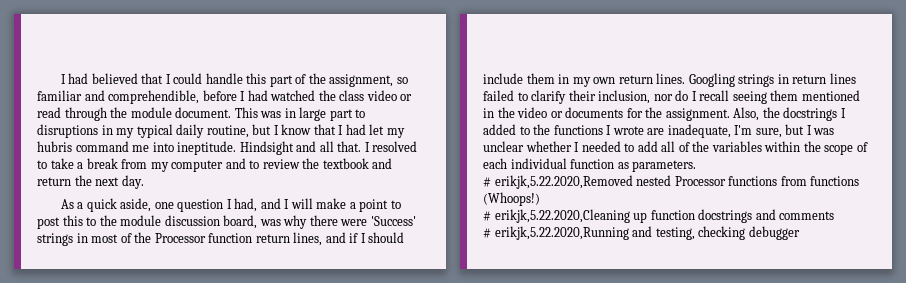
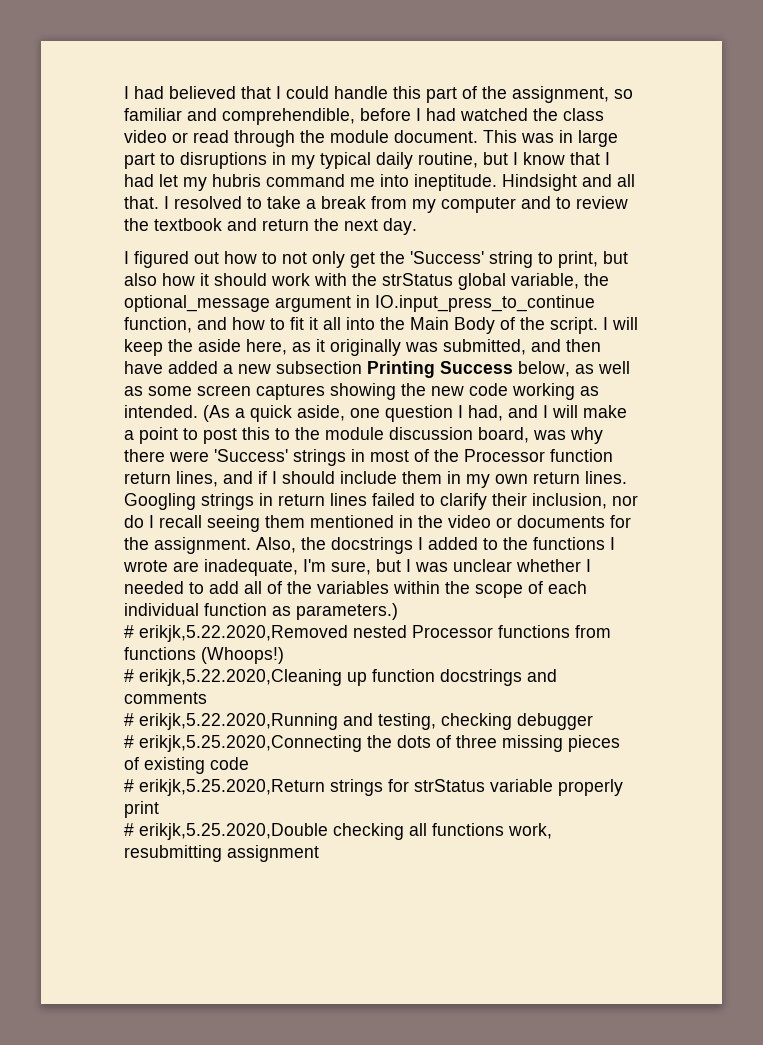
[60,199,74,209] As -> [124,251,628,268] [124,273,609,290] [124,295,595,312] [124,317,638,334] [124,339,601,356] [124,361,630,378] [124,383,599,400] [124,405,230,422] I figured out how to not only get the 'Success' string to print, but also how it should work with the strStatus global variable, the optional_message argument in IO.input_press_to_continue function, and how to fit it all into the Main Body of the script. I will keep the aside here, as it originally was submitted, and then have added a new subsection Printing Success below, as well as some screen captures showing the new code working as intended. (As
[632,160,697,172] parameters. -> [296,603,398,620] parameters.)
(800, 233) none -> [124,735,620,752] [124,757,249,774] [124,779,623,796] [124,801,159,818] [124,823,552,840] [124,845,319,862] // # erikjk,5.25.2020,Connecting the dots of three missing pieces of existing code // # erikjk,5.25.2020,Return strings for strStatus variable properly print // # erikjk,5.25.2020,Double checking all functions work, resubmitting assignment

